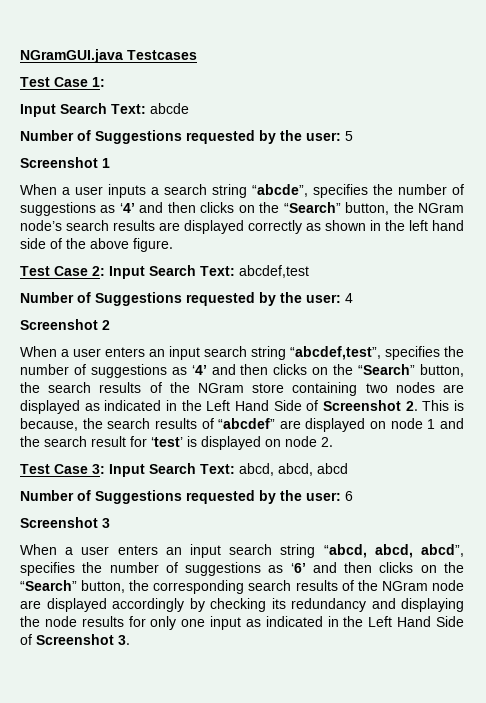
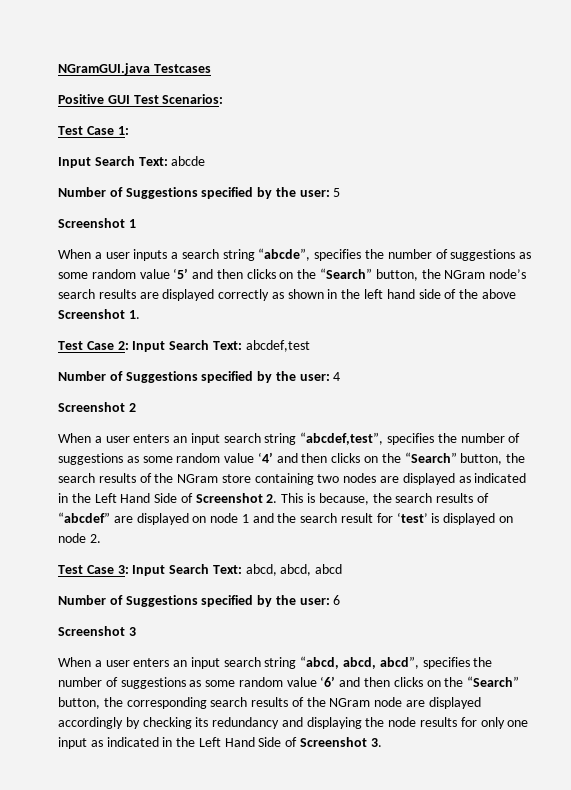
(197, 55) none -> [58,94,224,104] // Positive GUI Test Scenarios:
[186,130,255,144] requested -> [201,187,254,199] specified
[119,203,135,213] ‘4’ -> [58,268,189,279] some random value ‘5’
[133,238,173,252] figure. -> [58,309,140,319] Screenshot 1.
[186,292,255,306] requested -> [201,371,254,383] specified
(187, 371) none -> [142,453,255,463] some random value
[186,490,255,504] requested -> [201,595,254,607] specified
(284, 569) none -> [205,677,317,687] some random value

